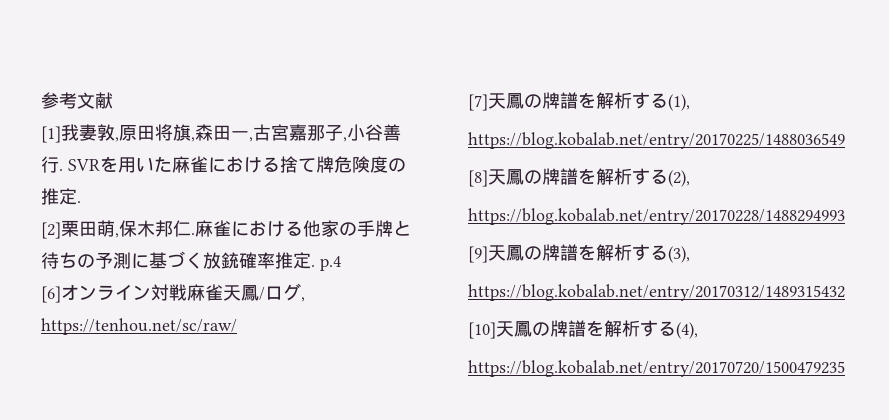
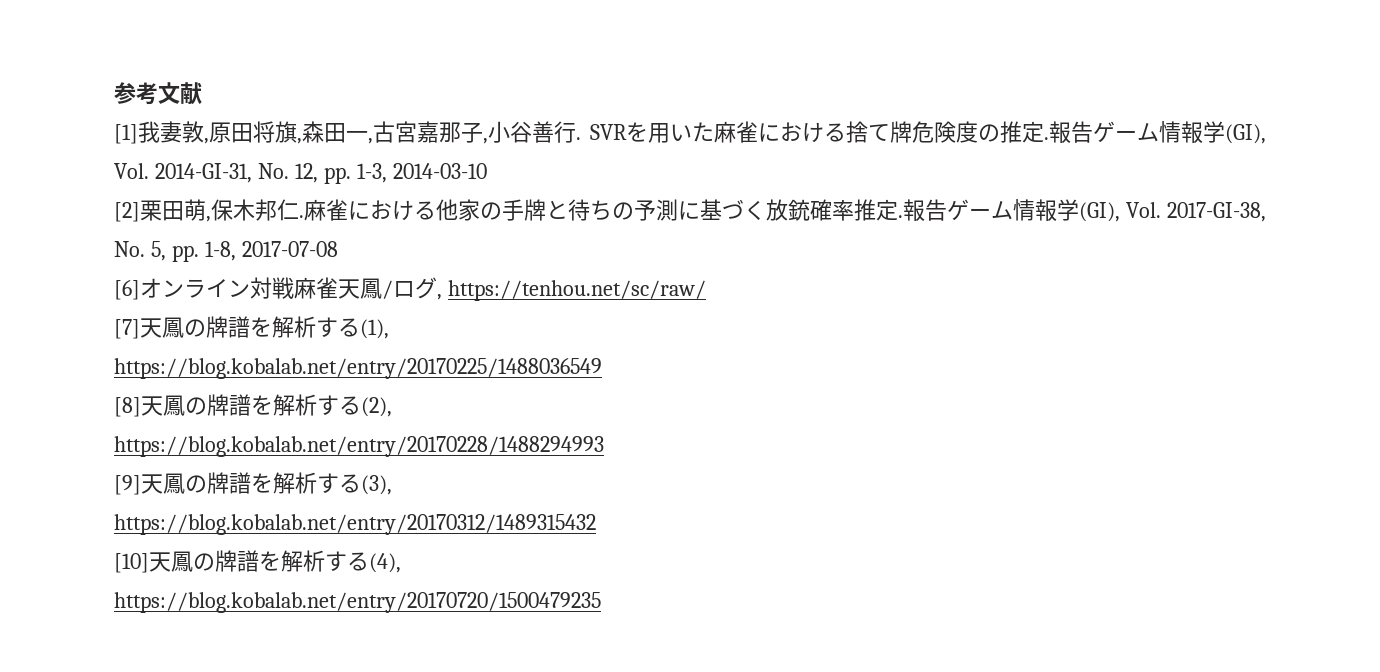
(81, 202) none -> [1049,121,1266,144] [114,163,487,184] 報告ゲーム情報学(GI), Vol. 2014-GI-31, No. 12, pp. 1-3, 2014-03-10
[320,256,341,271] p.4 -> [903,199,1266,222] [114,241,338,262] 報告ゲーム情報学(GI), Vol. 2017-GI-38, No. 5, pp. 1-8, 2017-07-08

